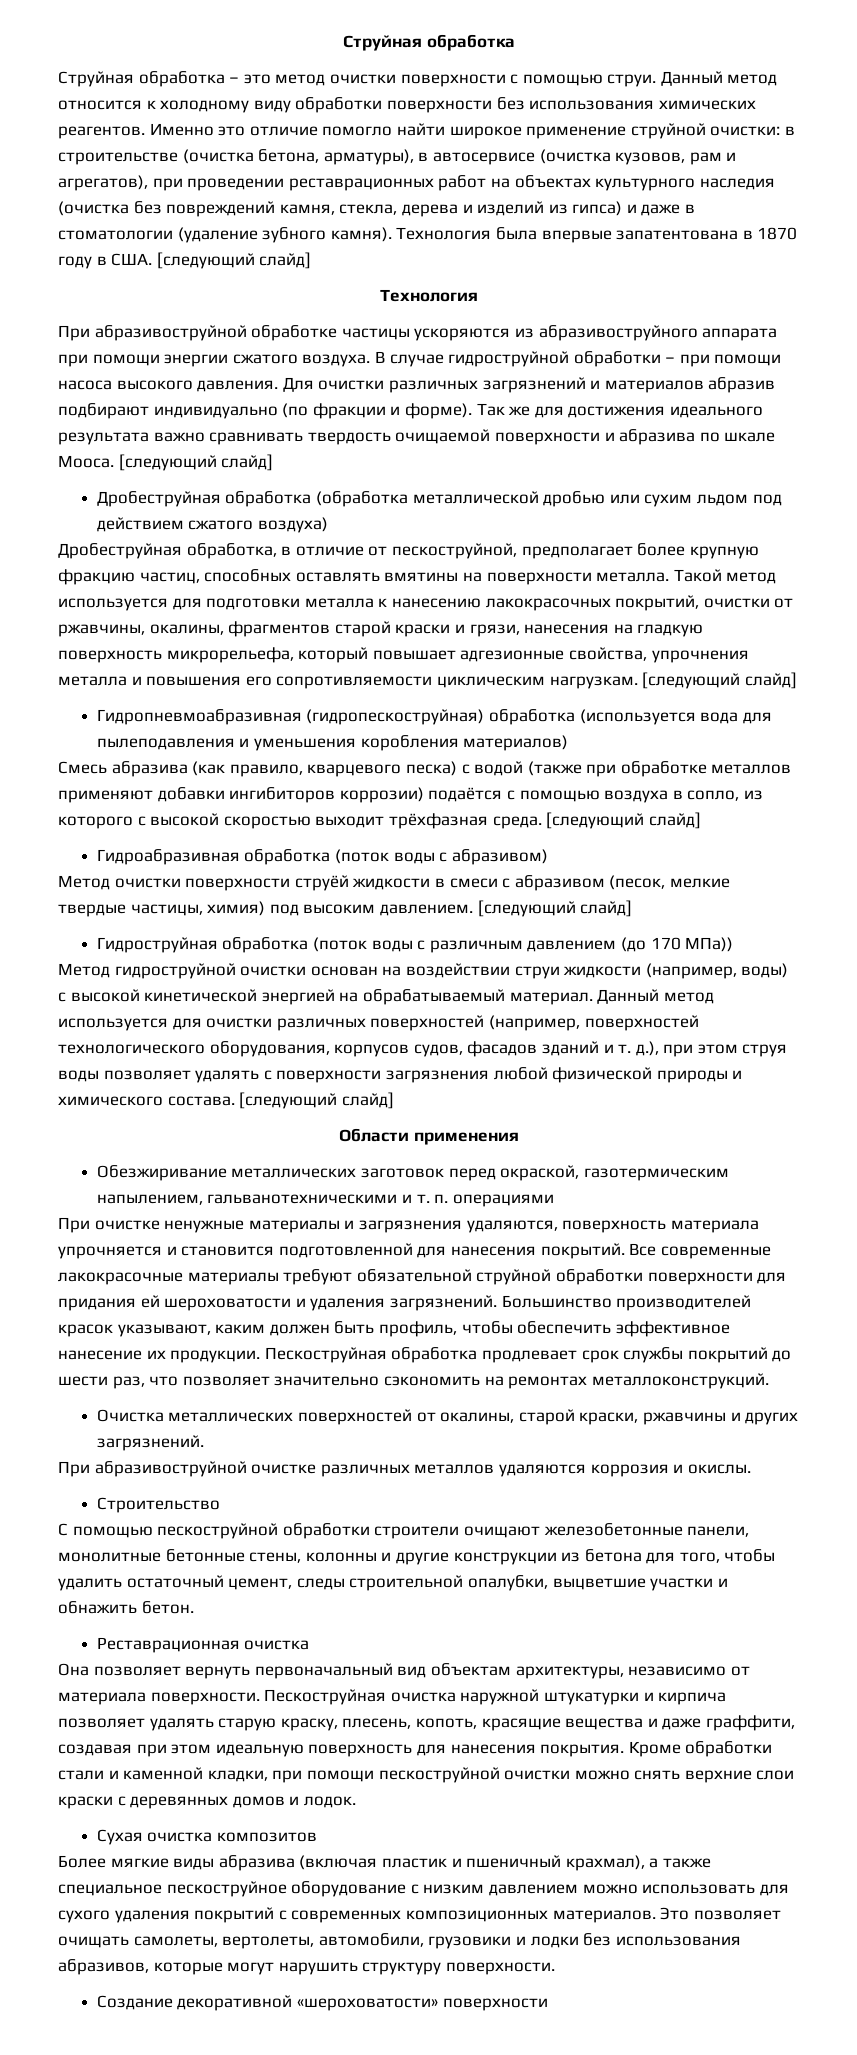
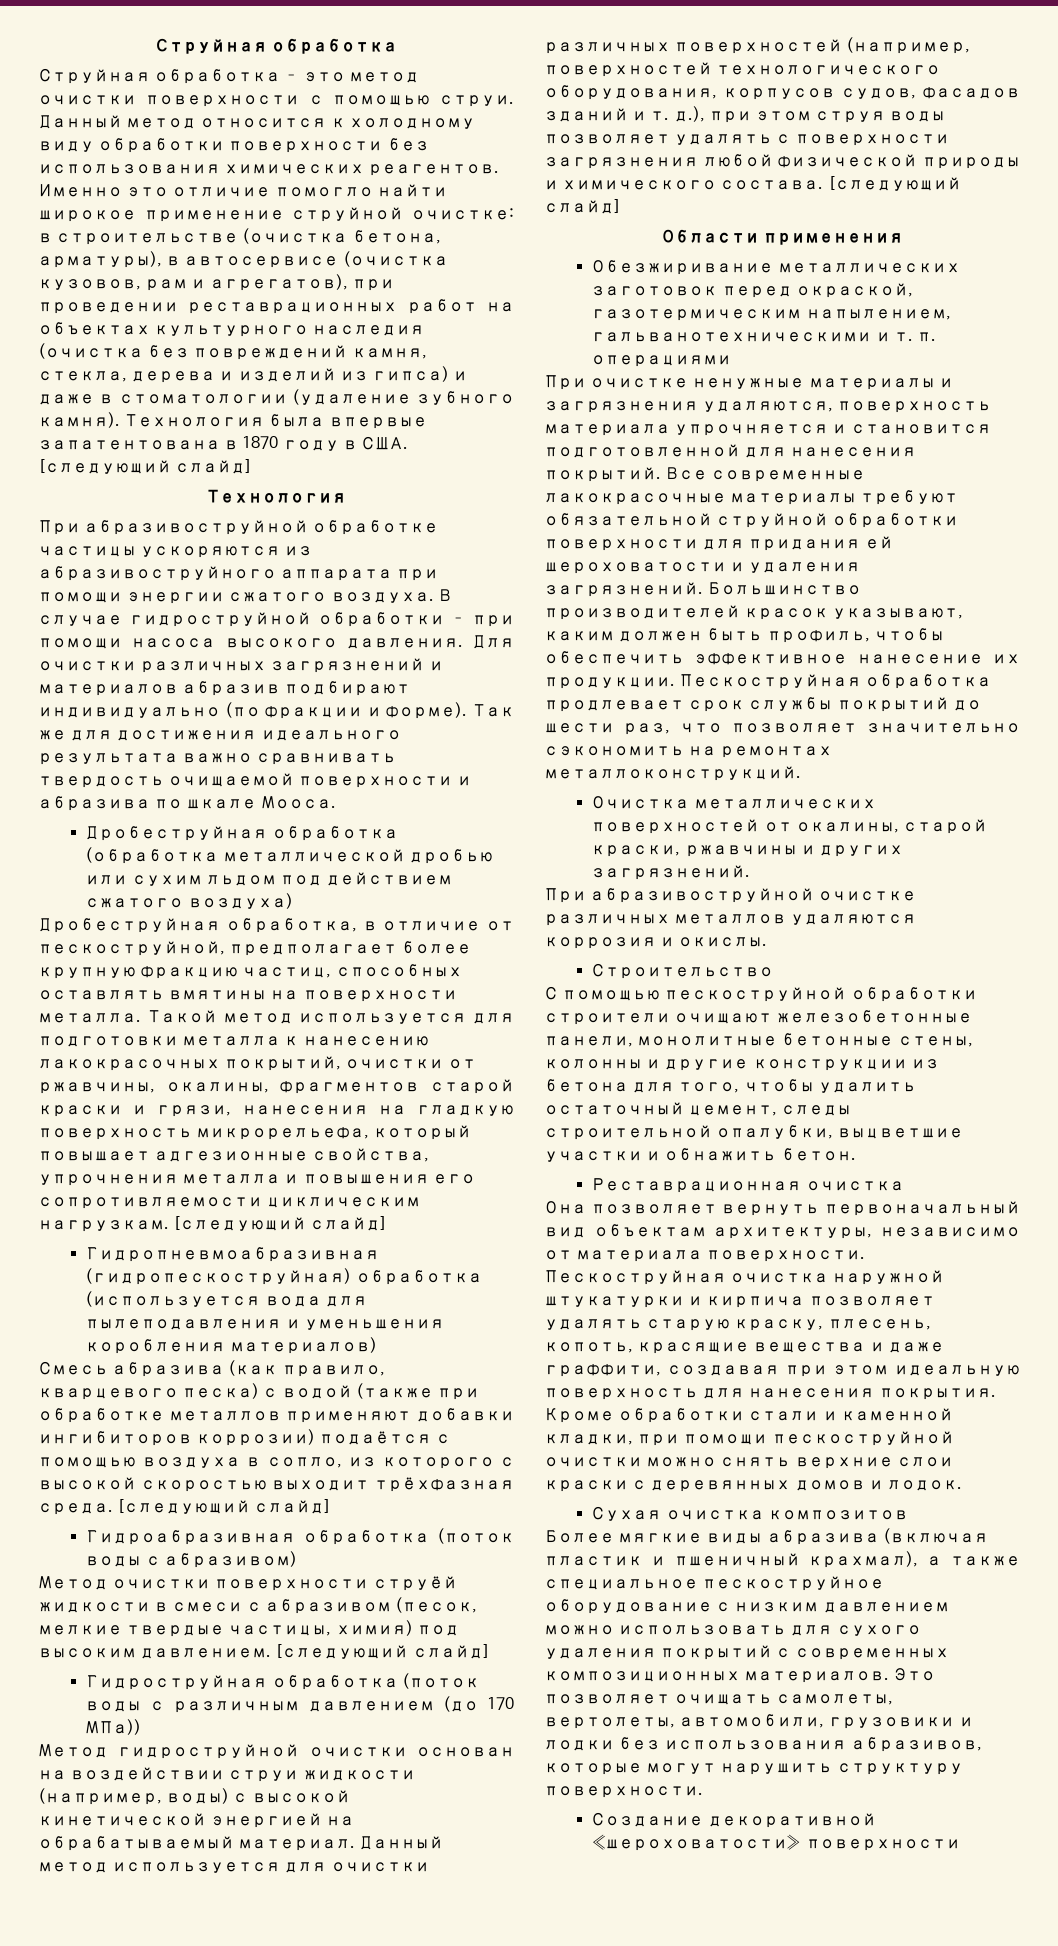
[710,126,781,136] очистки: -> [411,208,514,220] очистке:
[118,454,274,471] [следующий слайд] -> (336, 802) none

